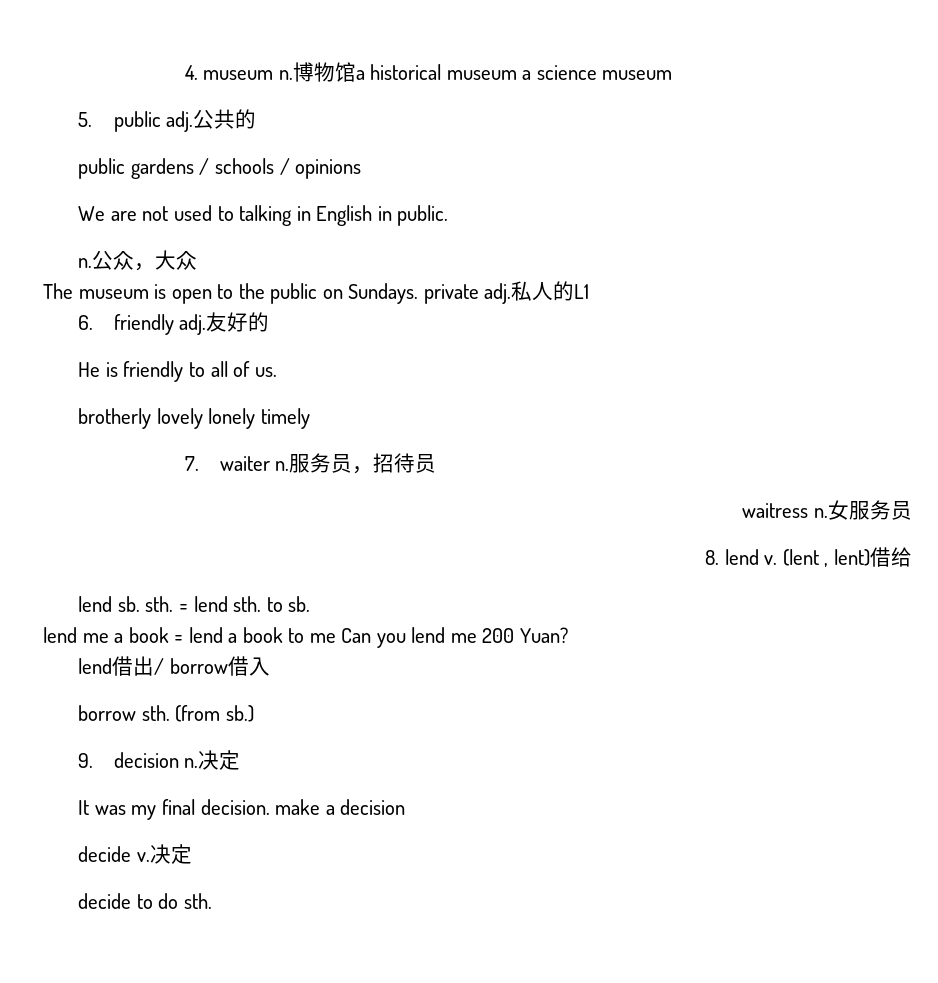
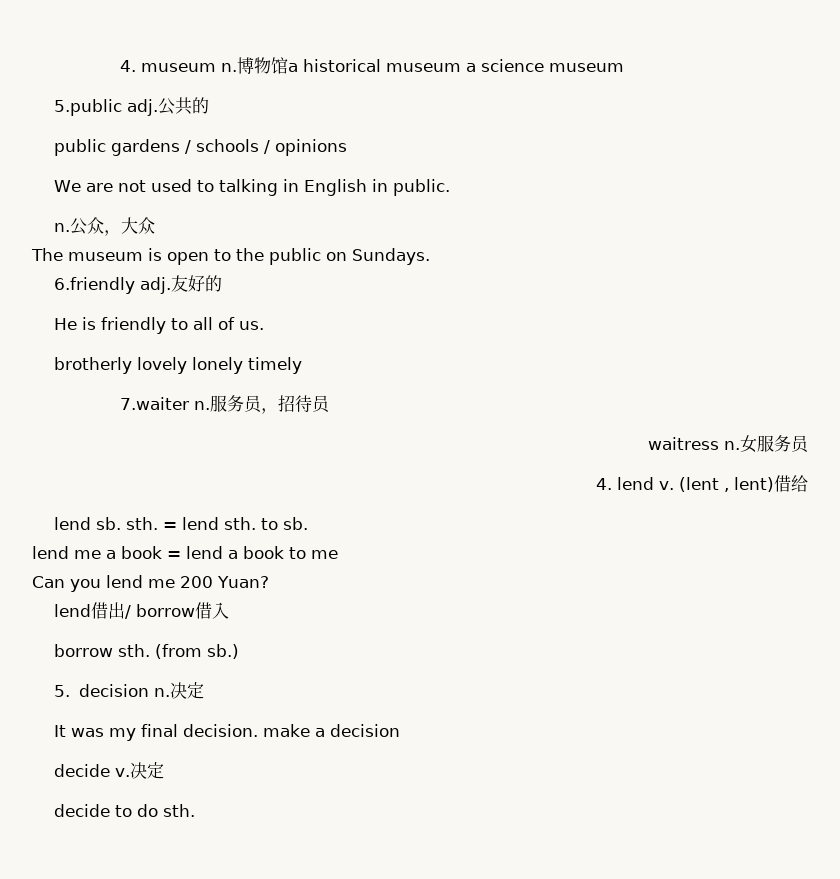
[78,111,161,132] 5. public -> [54,99,123,116] 5.public
[423,281,590,304] [78,314,174,335] private adj.私人的L1 // 6. friendly -> [54,277,136,294] // 6.friendly
[184,456,270,471] 7. waiter -> [120,397,190,410] 7.waiter
[705,550,720,565] 8. -> [596,478,613,490] 4.
(336, 638) none -> (338, 554) //
[78,753,94,768] 9. -> [54,685,71,697] 5.

